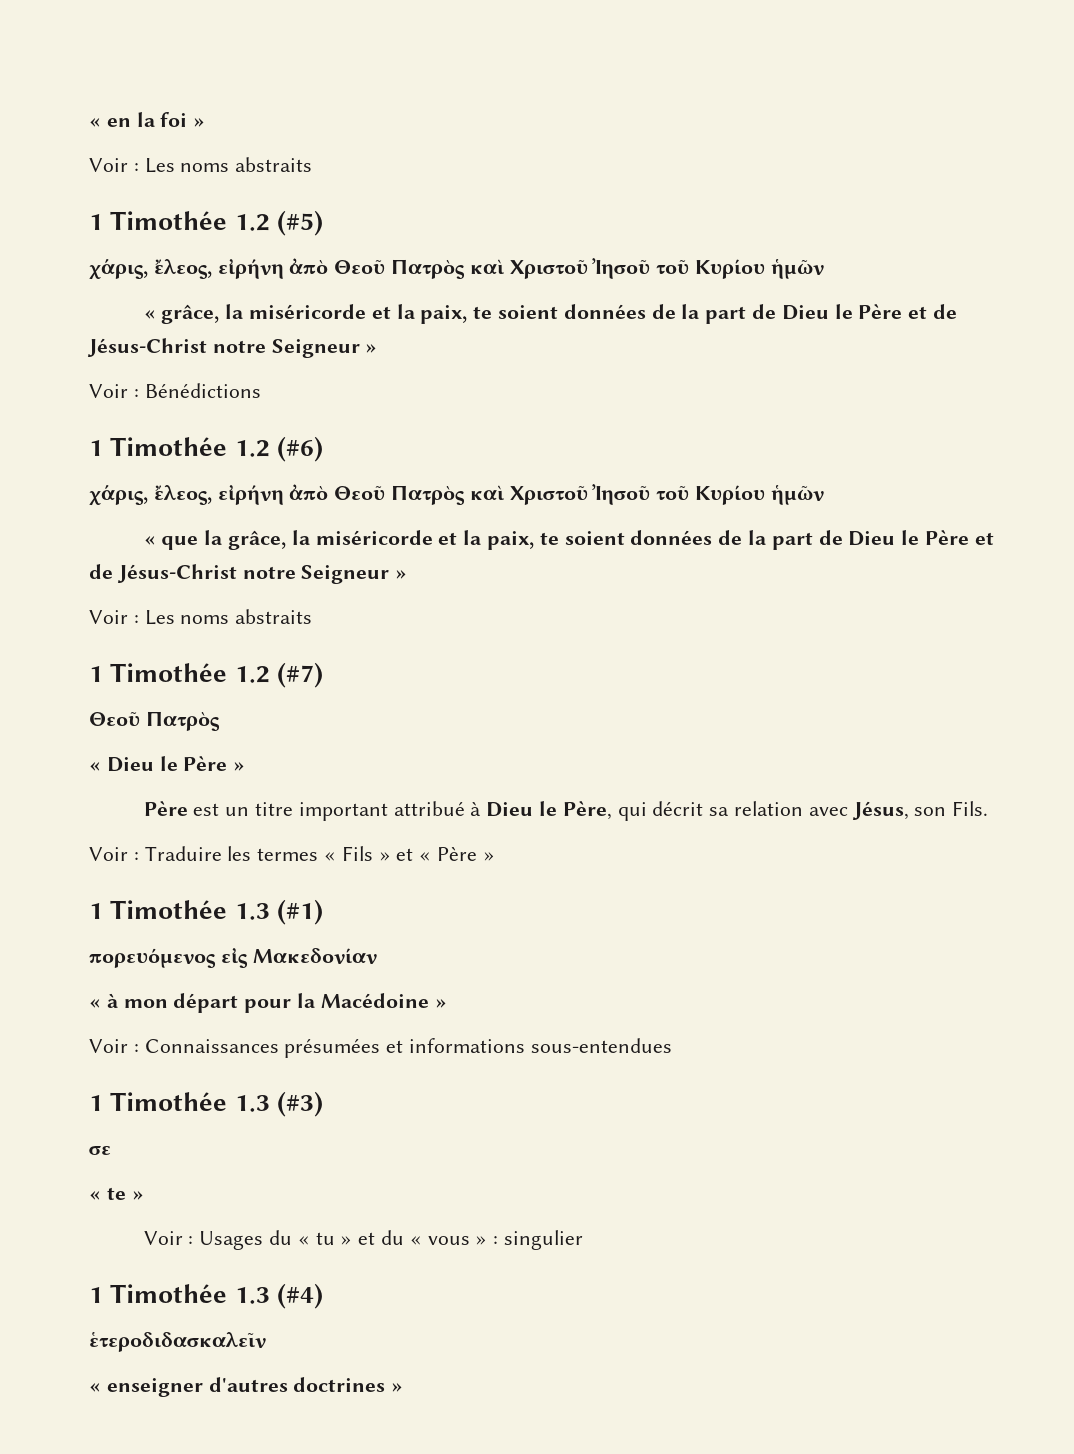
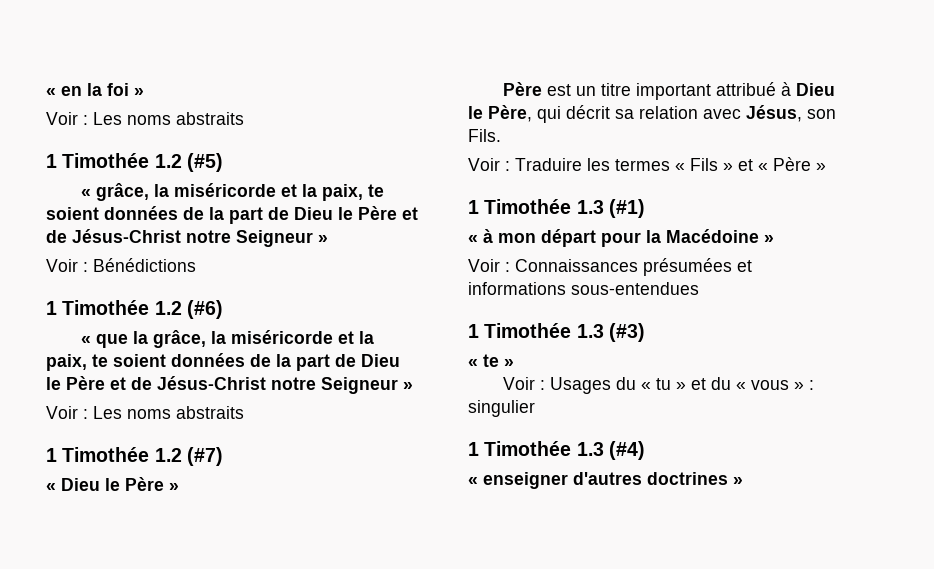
[89,258,824,280] // χάρις, ἔλεος, εἰρήνη ἀπὸ Θεοῦ Πατρὸς καὶ Χριστοῦ Ἰησοῦ τοῦ Κυρίου ἡμῶν -> (223, 162) none
[89,484,824,506] // χάρις, ἔλεος, εἰρήνη ἀπὸ Θεοῦ Πατρὸς καὶ Χριστοῦ Ἰησοῦ τοῦ Κυρίου ἡμῶν -> (223, 309) none
[89,711,220,731] // Θεοῦ Πατρὸς -> (223, 456) none
[89,948,377,968] // πορευόμενος εἰς Μακεδονίαν -> (645, 208) none
[89,1146,111,1155] // σε -> (645, 332) none
[89,1332,266,1352] // ἑτεροδιδασκαλεῖν -> (645, 450) none

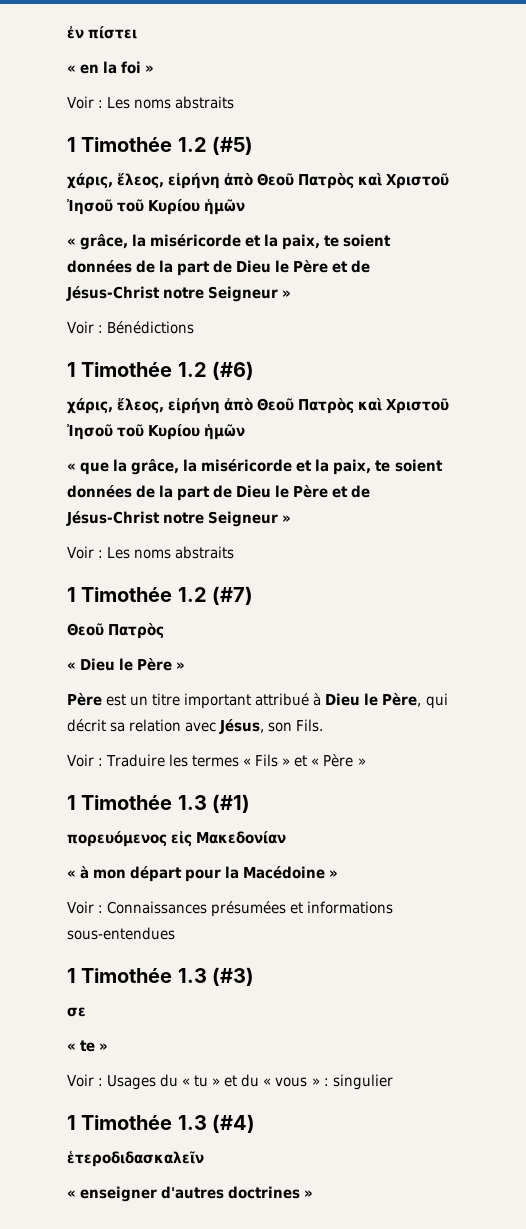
(46, 92) none -> [67,26,138,39] ἐν πίστει //
(223, 162) none -> [67,173,450,189] [67,199,246,215] // χάρις, ἔλεος, εἰρήνη ἀπὸ Θεοῦ Πατρὸς καὶ Χριστοῦ Ἰησοῦ τοῦ Κυρίου ἡμῶν
(223, 309) none -> [67,398,450,414] [67,424,246,440] // χάρις, ἔλεος, εἰρήνη ἀπὸ Θεοῦ Πατρὸς καὶ Χριστοῦ Ἰησοῦ τοῦ Κυρίου ἡμῶν
(223, 456) none -> [67,623,165,639] // Θεοῦ Πατρὸς
(645, 208) none -> [67,831,287,847] // πορευόμενος εἰς Μακεδονίαν
(645, 332) none -> [67,1007,86,1017] // σε
(645, 450) none -> [67,1151,204,1167] // ἑτεροδιδασκαλεῖν

